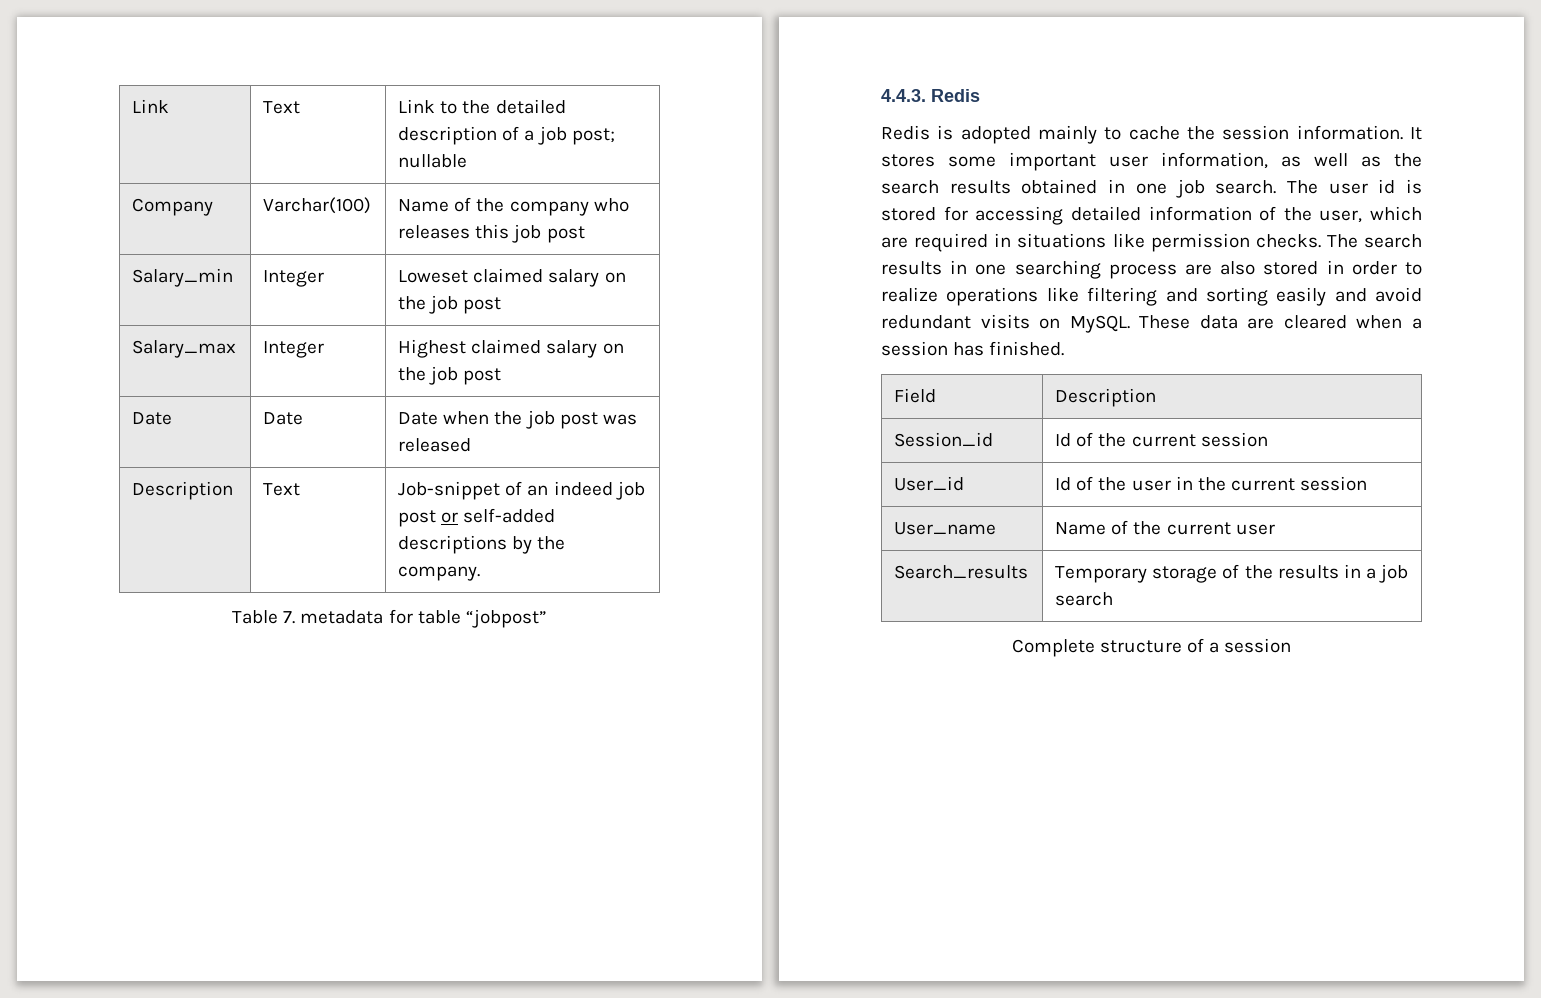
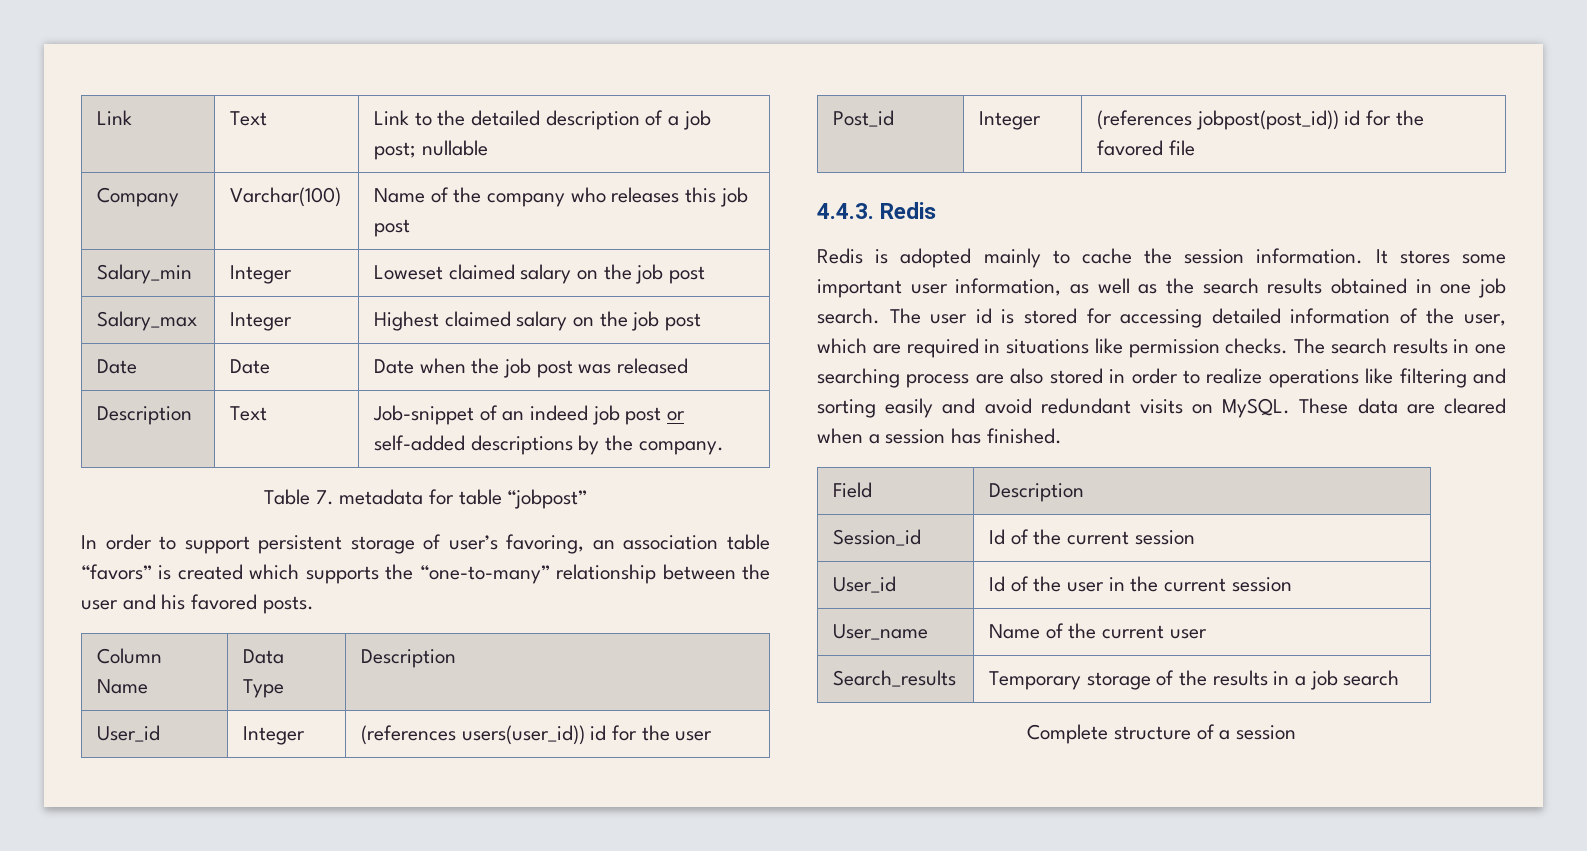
(547, 618) none -> [81,534,770,554] [81,564,771,584] [81,594,314,614] [97,648,163,664] [97,679,149,694] [243,649,285,664] [243,679,285,698] [361,649,457,668] [97,725,161,742] [243,726,306,745] [361,725,713,745] [833,110,895,127] [979,111,1042,130] [1097,110,1424,130] [1097,140,1195,156] // In order to support persistent storage of user’s favoring, an association table “favors” is created which supports the “one-to-many” relationship between the user and his favored posts. // Column Name | Data Type | Description // User_id | Integer | (references users(user_id)) id for the user // Post_id | Integer | (references jobpost(post_id)) id for the favored file

